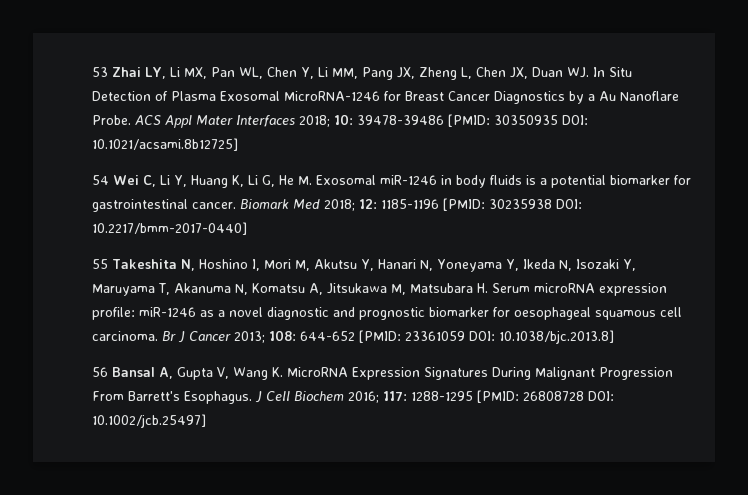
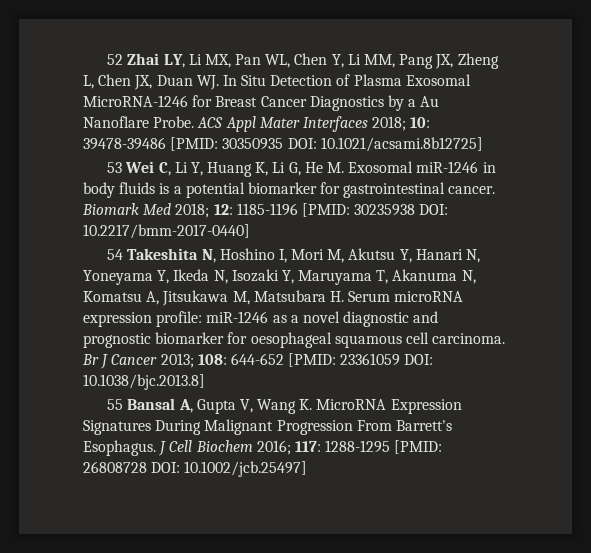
[92,67,108,77] 53 -> [107,54,124,65] 52
[92,175,109,185] 54 -> [107,162,123,173] 53
[92,259,108,269] 55 -> [107,249,124,260] 54
[92,367,108,377] 56 -> [107,399,124,410] 55

